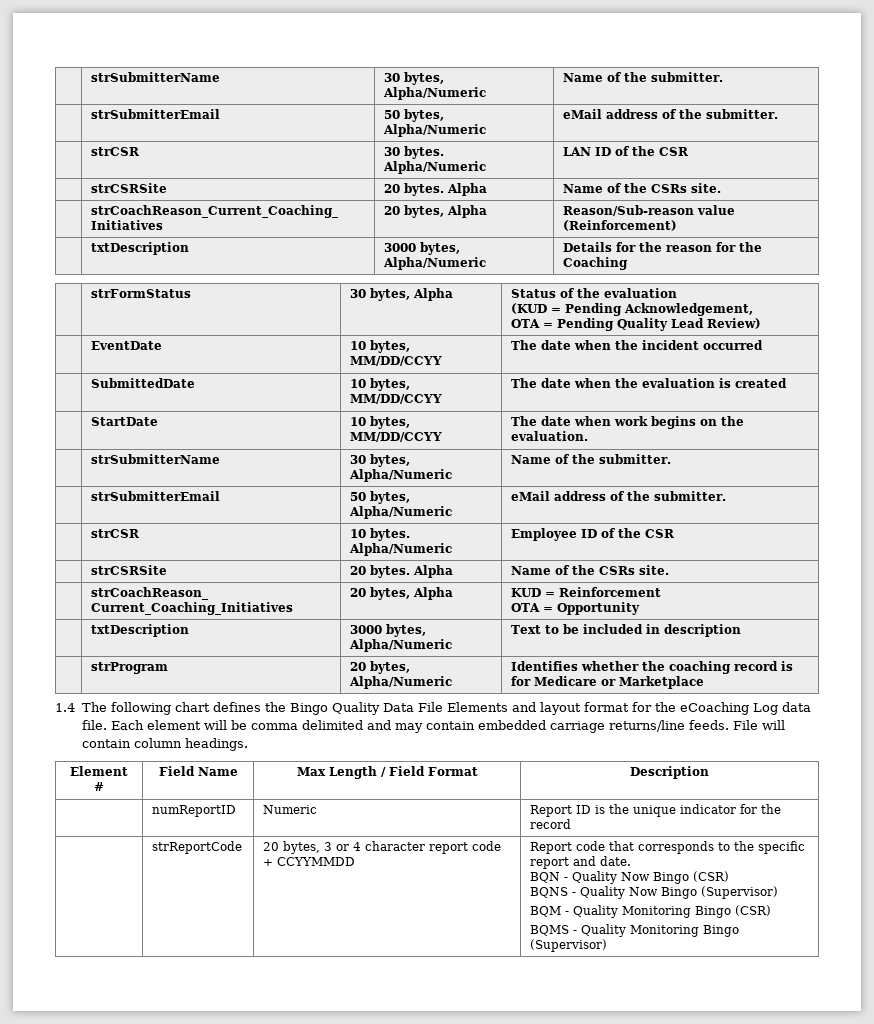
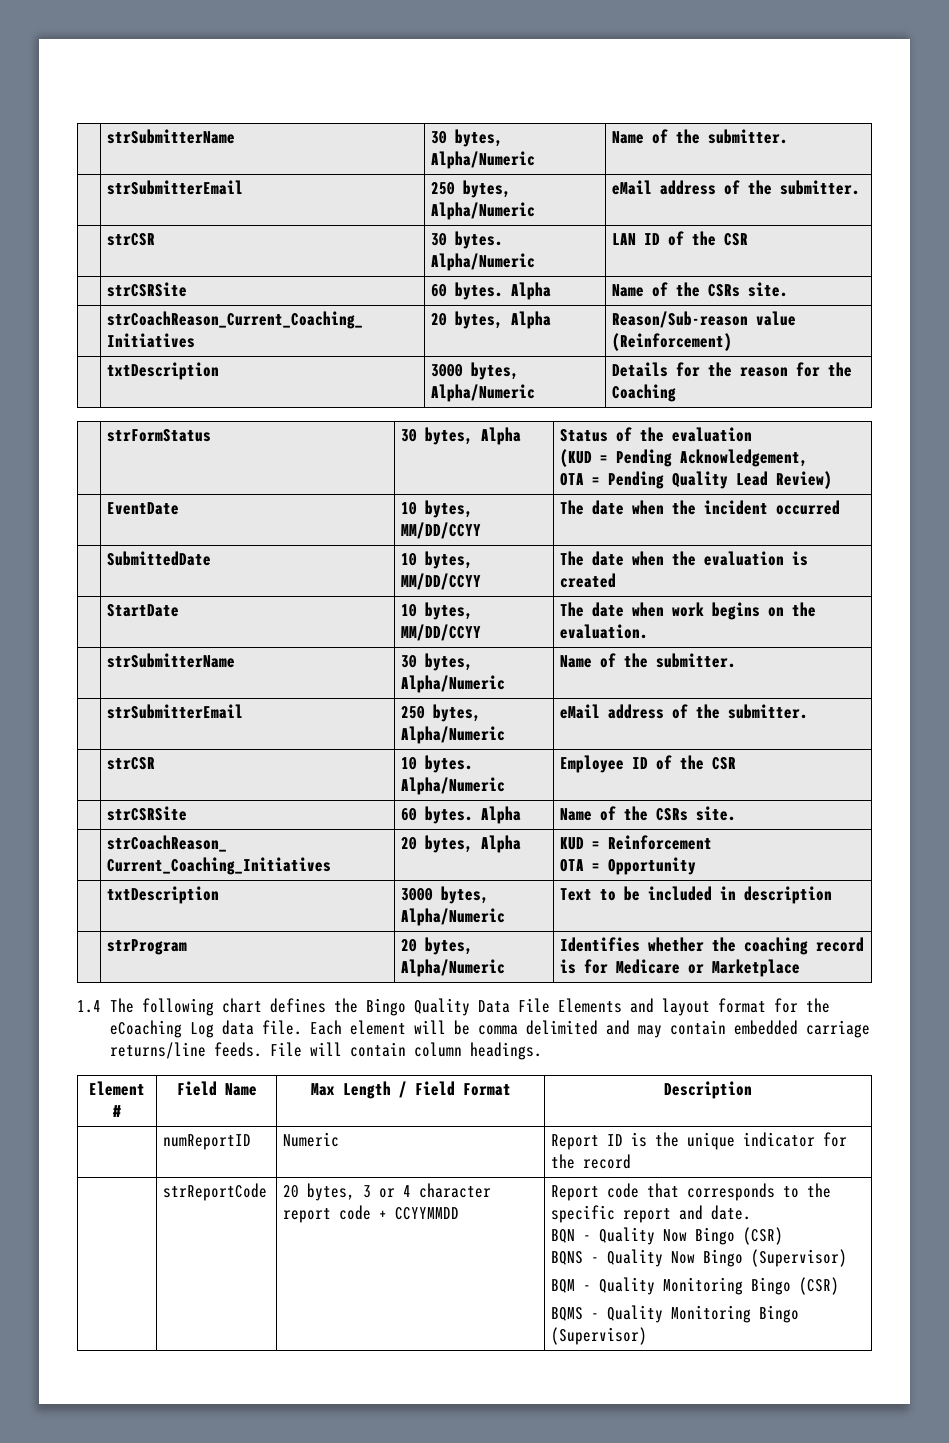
[90,72,220,82] [383,72,444,85] [382,87,486,100] [562,72,723,82] [90,109,220,119] [383,110,400,119] | strSubmitterName | 30 bytes, Alpha/Numeric | Name of the submitter. // | strSubmitterEmail | 50 -> [107,129,236,144] [431,129,504,147] [431,151,536,169] [612,129,789,144] [107,180,244,195] [431,182,456,195] | strSubmitterName | 30 bytes, Alpha/Numeric | Name of the submitter. // | strSubmitterEmail | 250
[383,184,400,193] 20 -> [431,284,448,297] 60
[349,492,366,501] 50 -> [401,706,426,719] 250
[349,566,366,575] 20 -> [401,808,418,821] 60

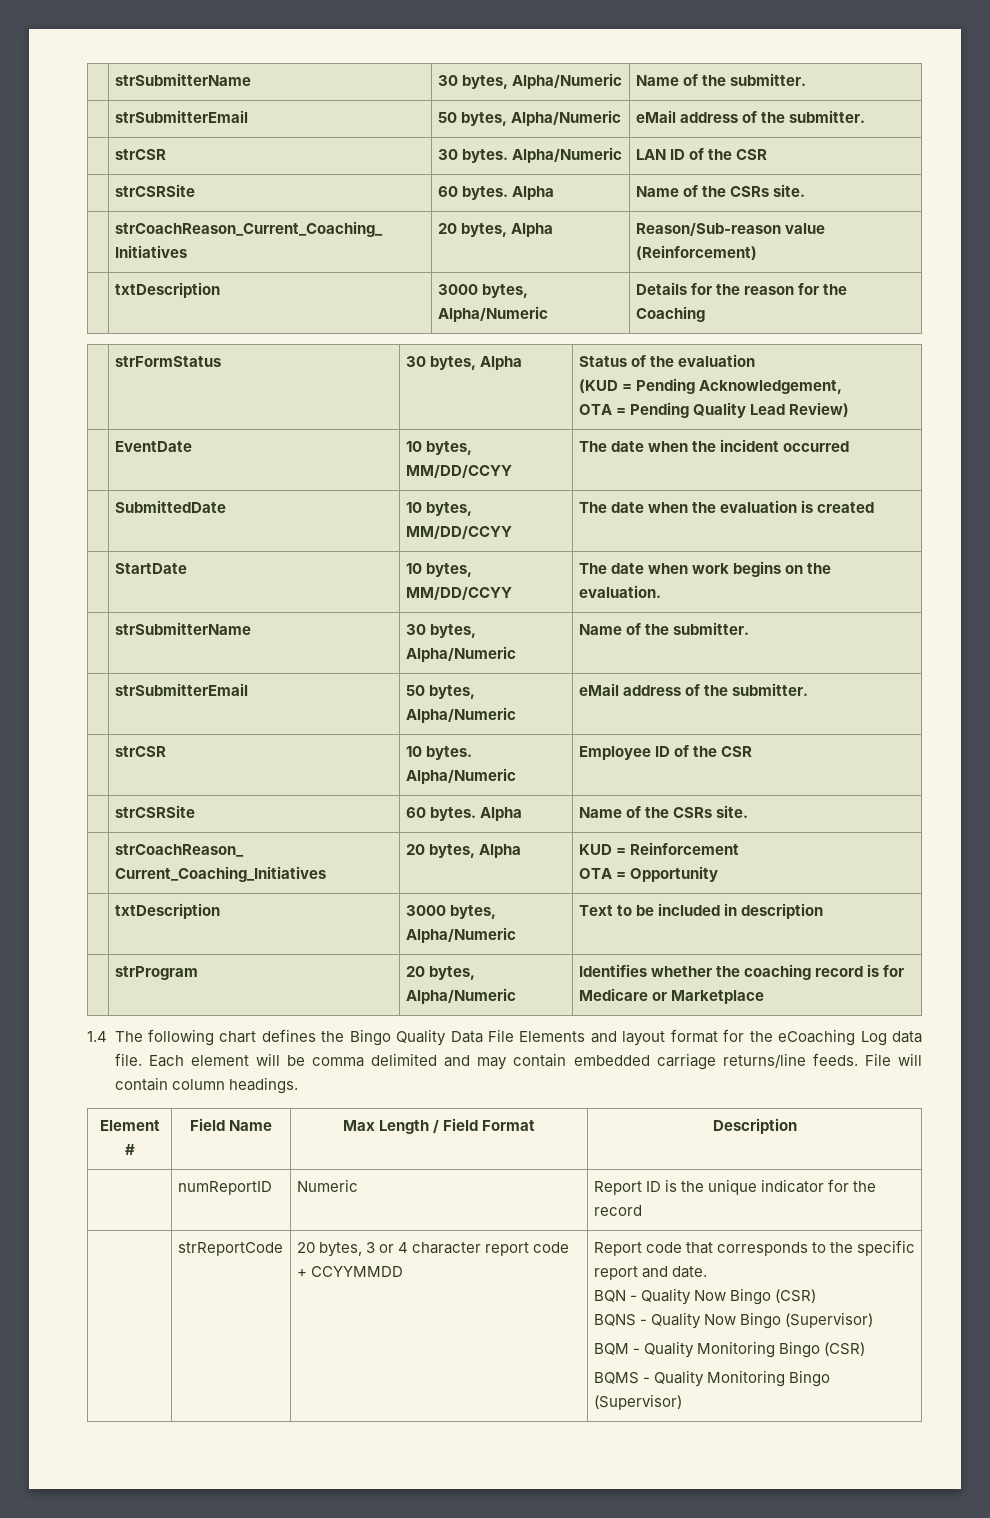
[107,129,236,144] [431,129,504,147] [431,151,536,169] [612,129,789,144] [107,180,244,195] [431,182,456,195] | strSubmitterName | 30 bytes, Alpha/Numeric | Name of the submitter. // | strSubmitterEmail | 250 -> [114,73,251,86] [437,73,622,89] [635,73,806,86] [114,110,248,123] [437,112,457,123] | strSubmitterName | 30 bytes, Alpha/Numeric | Name of the submitter. // | strSubmitterEmail | 50
[401,706,426,719] 250 -> [405,685,425,696] 50

